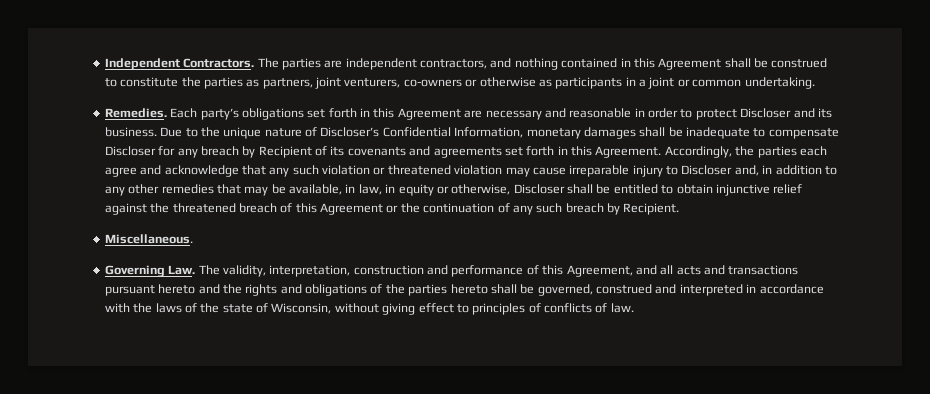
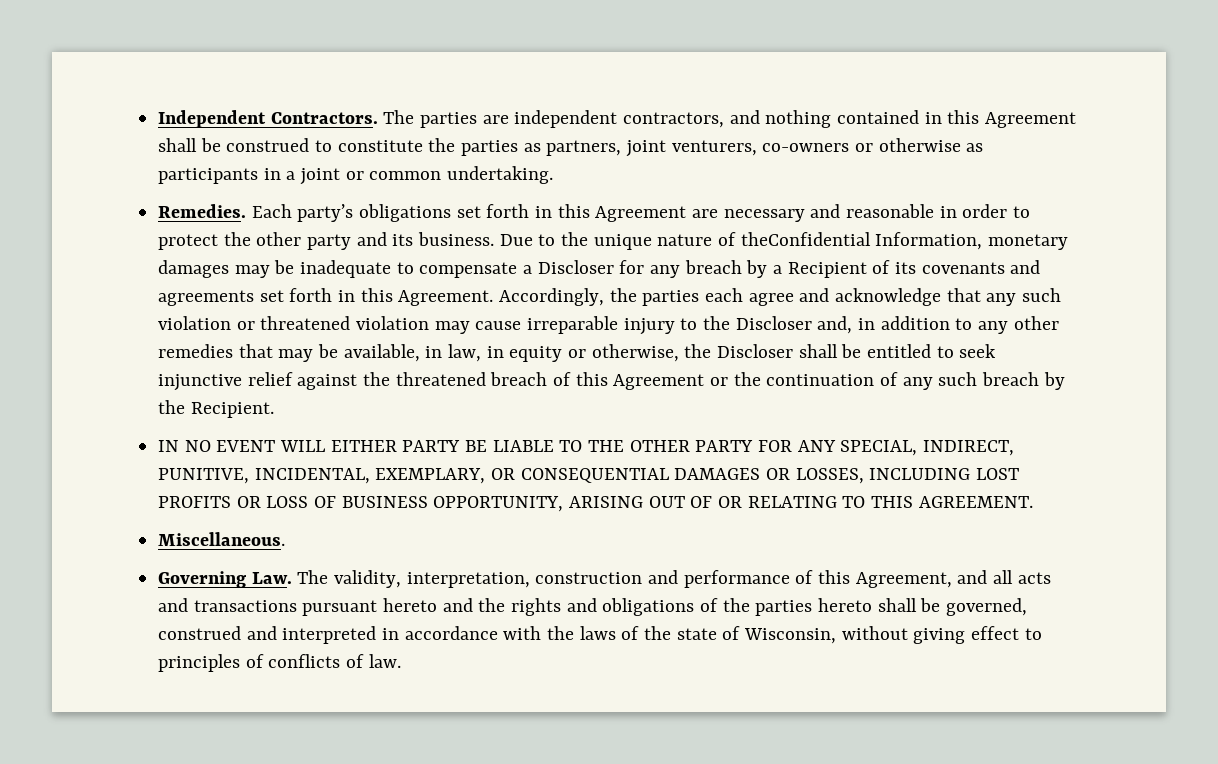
[740,108,792,118] Discloser -> [223,232,352,250] the other party
[320,127,451,137] Discloser’s Confidential -> [740,232,871,246] theConfidential
[639,127,666,137] shall -> [234,265,270,278] may
(839, 133) none -> [523,265,533,274] a
(256, 152) none -> [773,265,783,274] a
(678, 170) none -> [703,316,731,330] the
(511, 189) none -> [684,344,712,358] the
[676,184,713,194] obtain -> [959,344,997,358] seek
(620, 209) none -> [158,400,186,414] the
(680, 209) none -> [158,440,1015,456] [158,468,1020,484] [158,496,1033,512] // IN NO EVENT WILL EITHER PARTY BE LIABLE TO THE OTHER PARTY FOR ANY SPECIAL, INDIRECT, PUNITIVE, INCIDENTAL, EXEMPLARY, OR CONSEQUENTIAL DAMAGES OR LOSSES, INCLUDING LOST PROFITS OR LOSS OF BUSINESS OPPORTUNITY, ARISING OUT OF OR RELATING TO THIS AGREEMENT.

